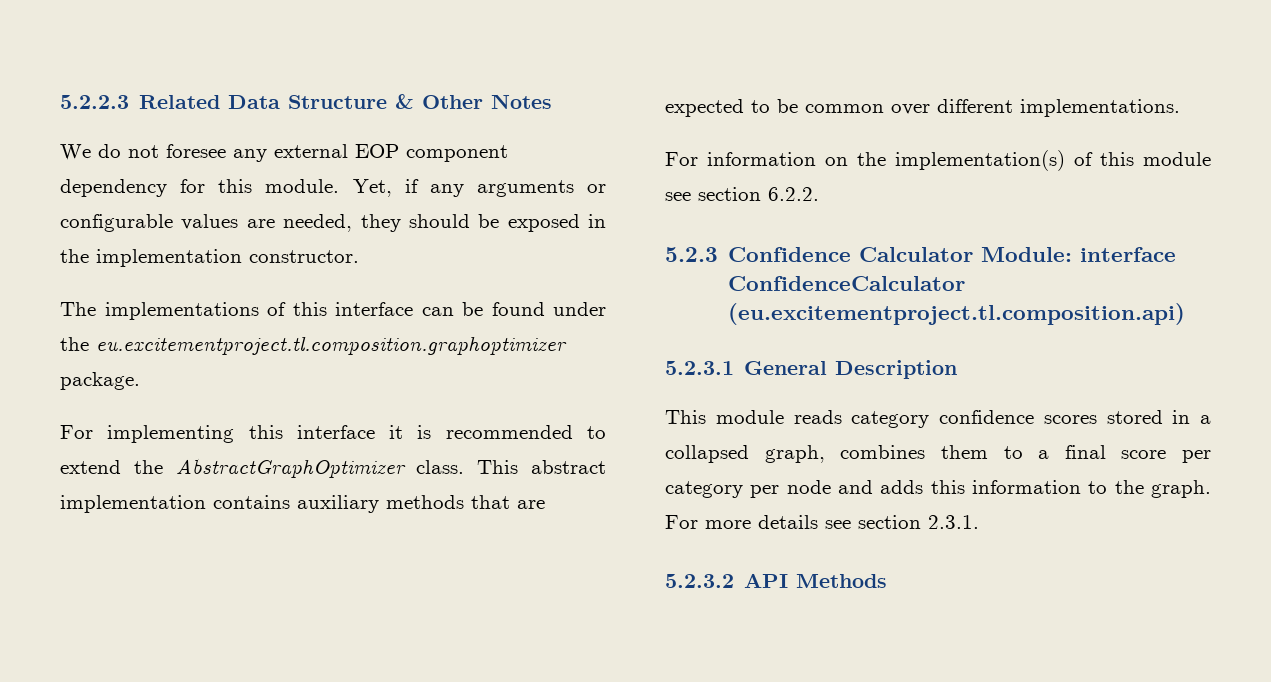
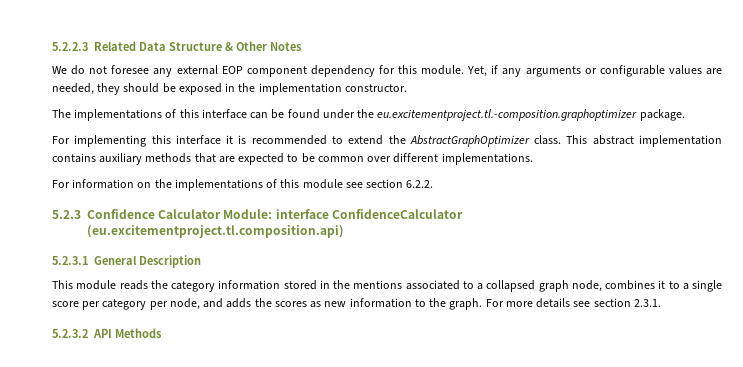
[96,336,567,355] eu.excitementproject.tl.composition.graphoptimizer -> [377,109,638,121] eu.excitementproject.tl.-composition.graphoptimizer
[895,150,1065,171] implementation(s) -> [174,179,263,191] implementations
[851,410,1211,428] [665,445,1106,463] category confidence scores stored in a collapsed graph, combines them to a final -> [150,280,722,292] the category information stored in the mentions associated to a collapsed graph node, combines it to a single
[786,480,831,494] node -> [169,298,200,310] node,
[930,480,965,494] this -> [254,298,347,308] the scores as new

